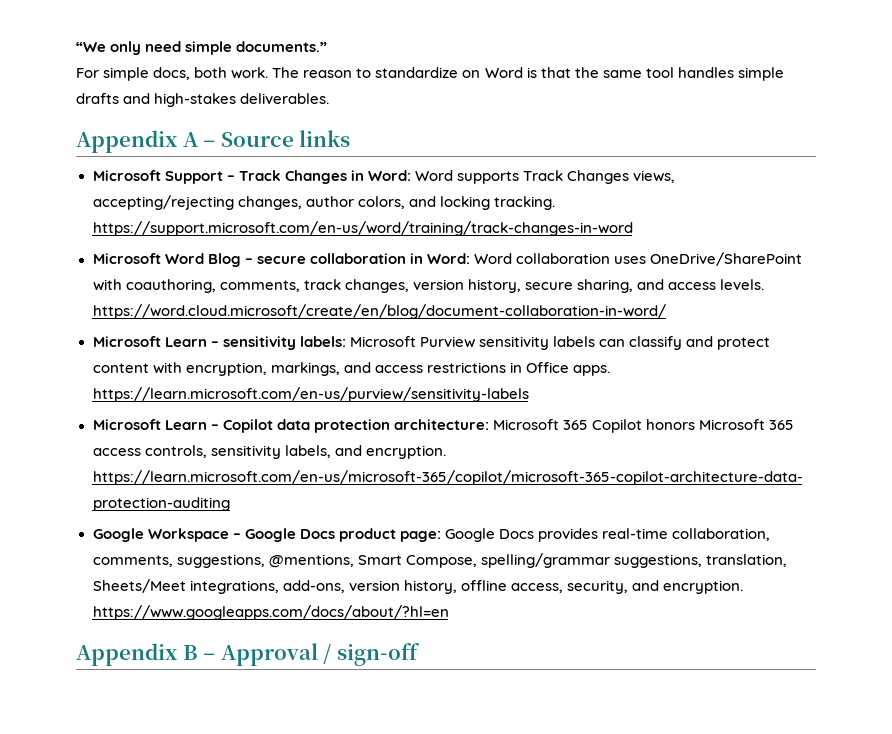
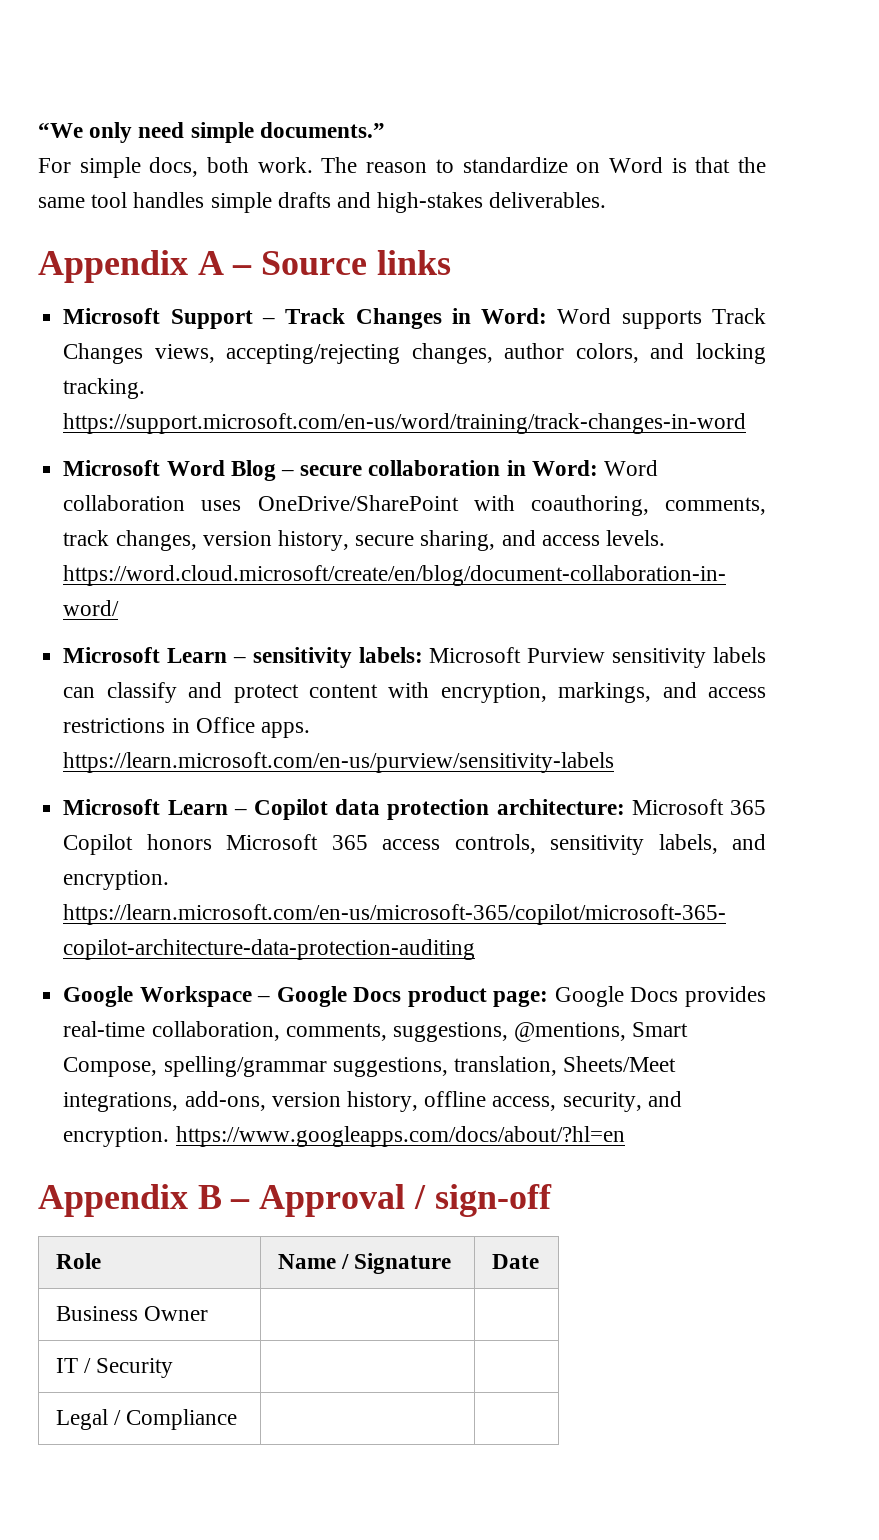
(420, 654) none -> [55,1253,101,1269] [277,1253,452,1274] [491,1254,539,1269] [55,1306,209,1321] [55,1358,174,1378] [55,1409,238,1430] // Role | Name / Signature | Date // Business Owner | | // IT / Security | | // Legal / Compliance | |

